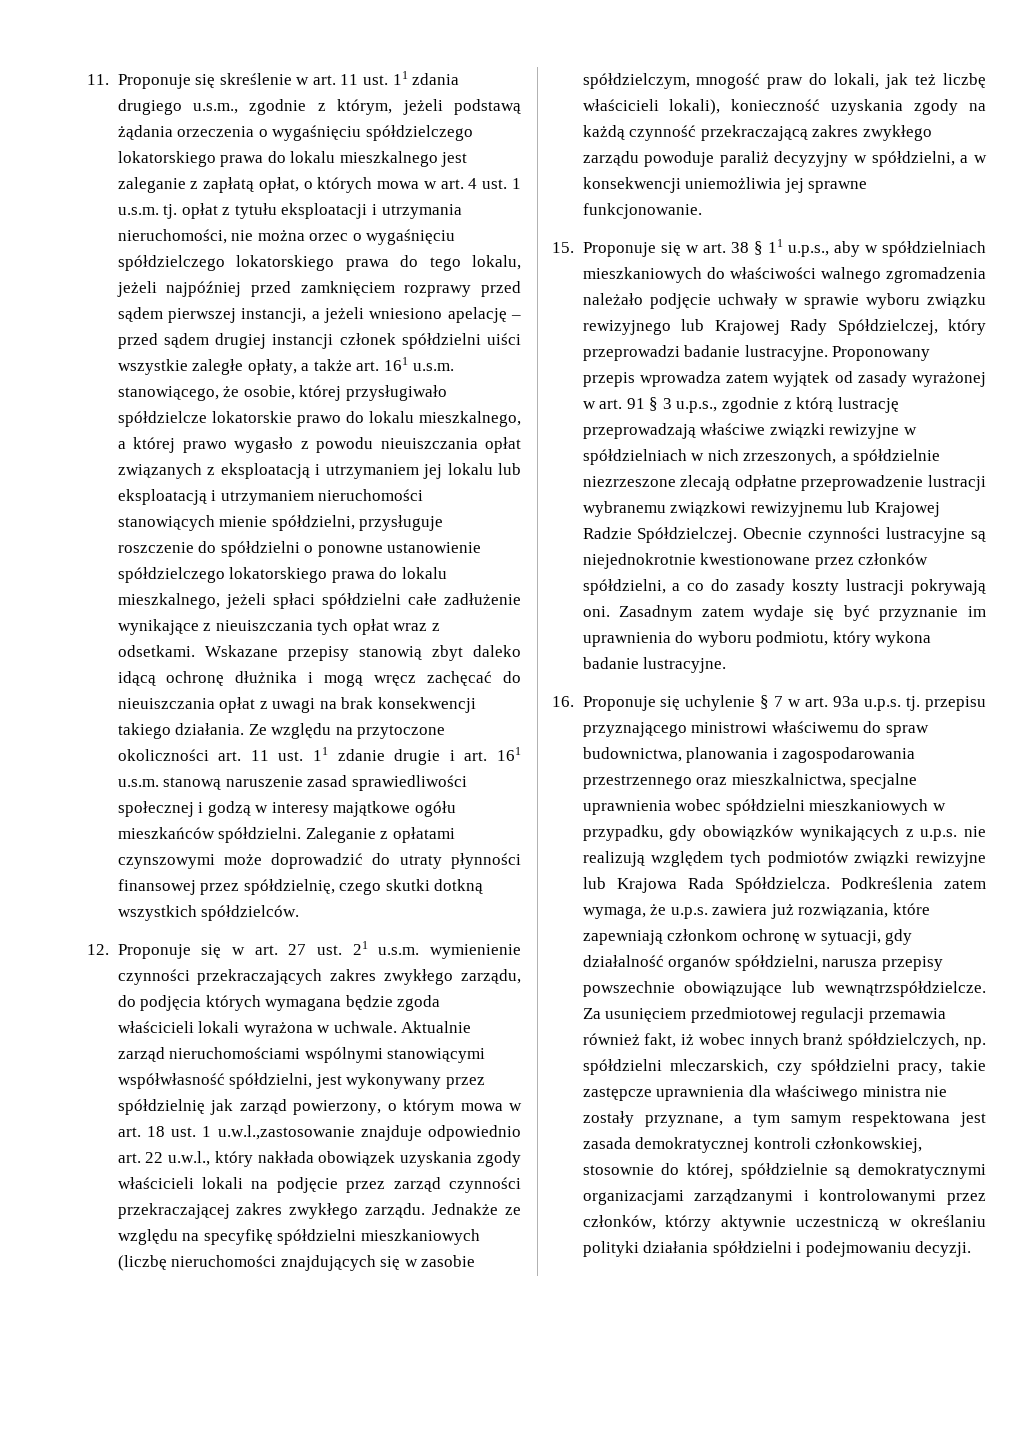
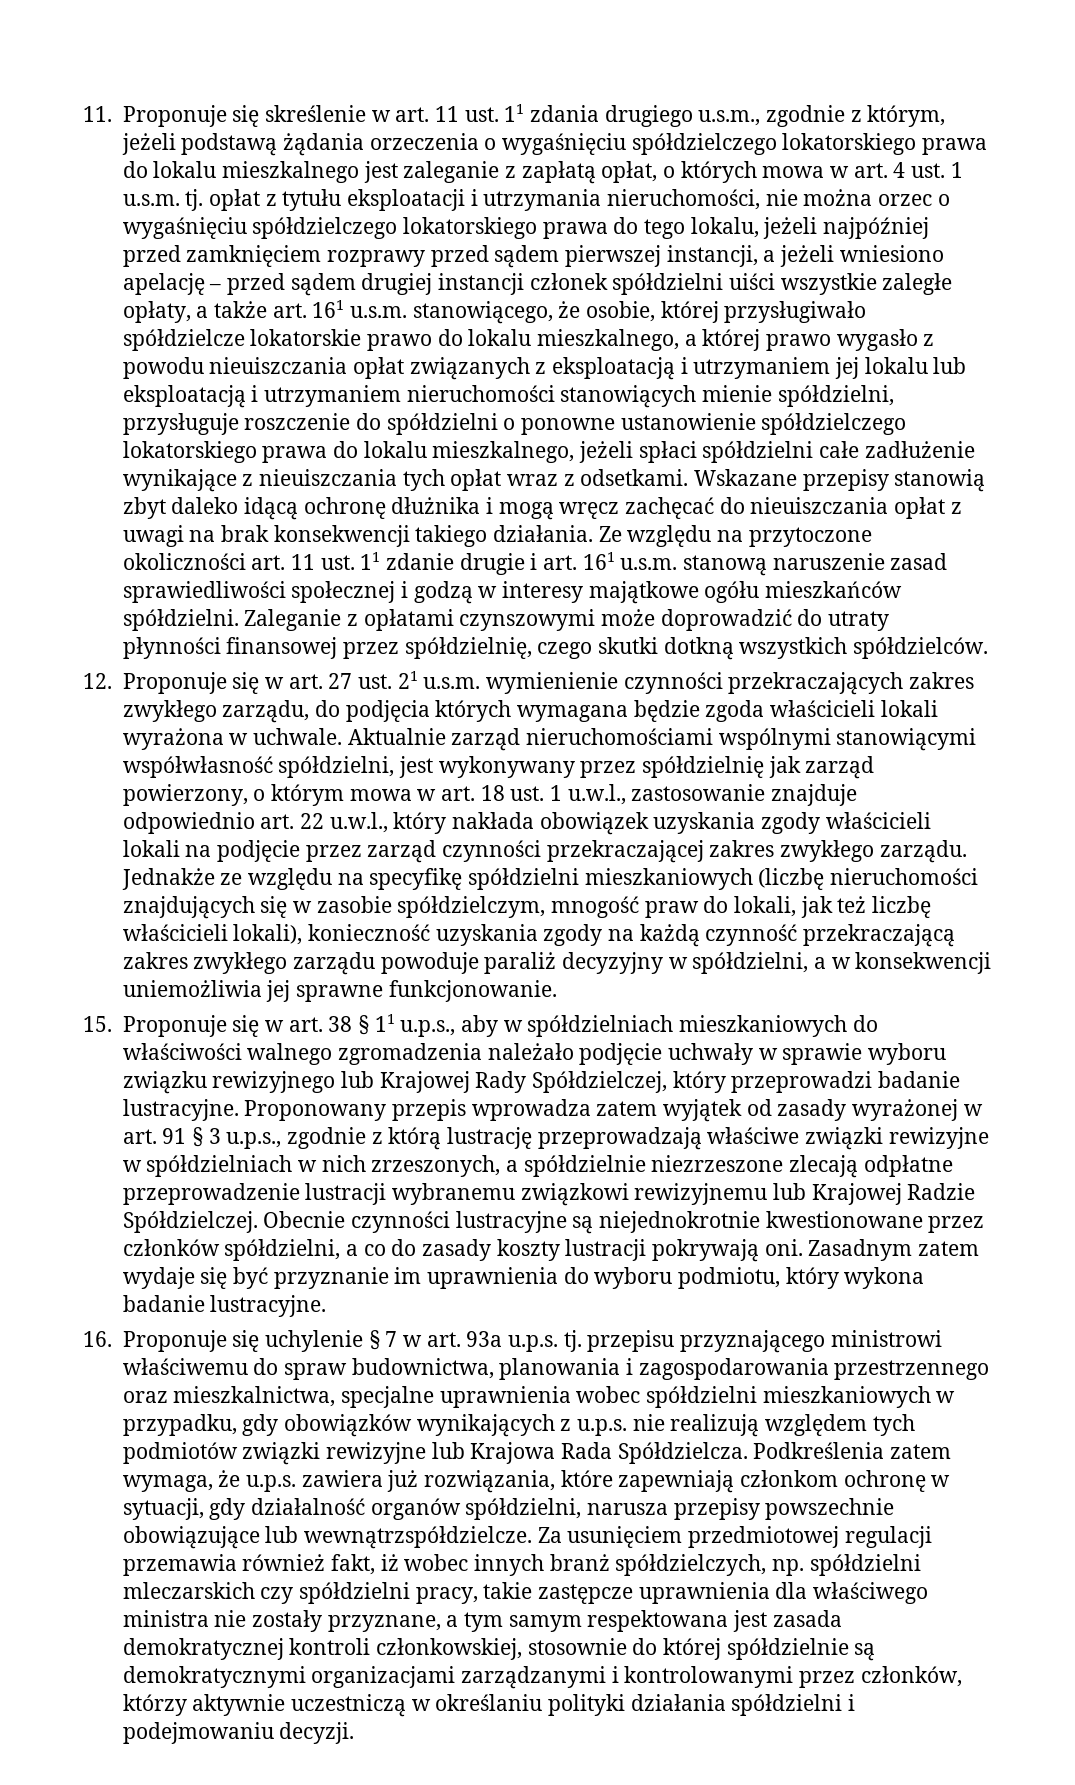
[217,1125,355,1140] u.w.l.,zastosowanie -> [567,784,766,805] u.w.l., zastosowanie
[670,1059,769,1074] mleczarskich, -> [122,1582,255,1599] mleczarskich
[686,1163,733,1179] której, -> [662,1638,721,1660] której

